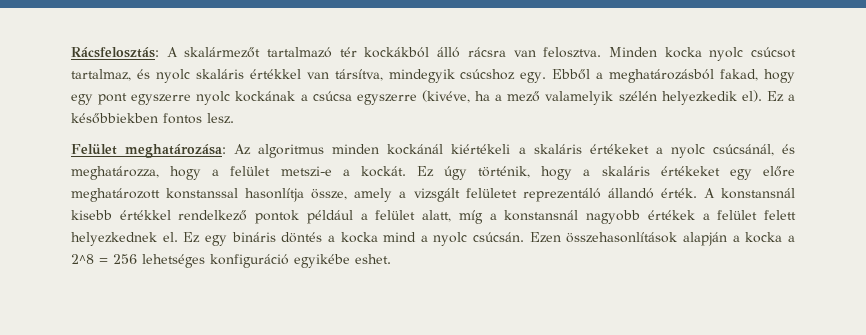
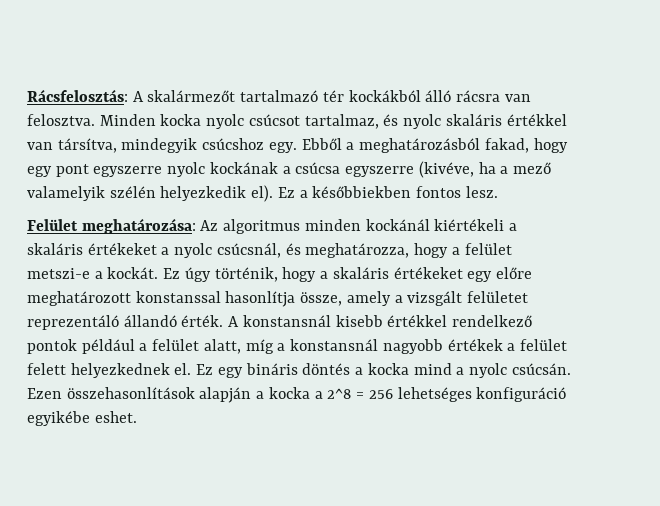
[712,144,774,156] csúcsánál, -> [216,243,281,258] csúcsnál,

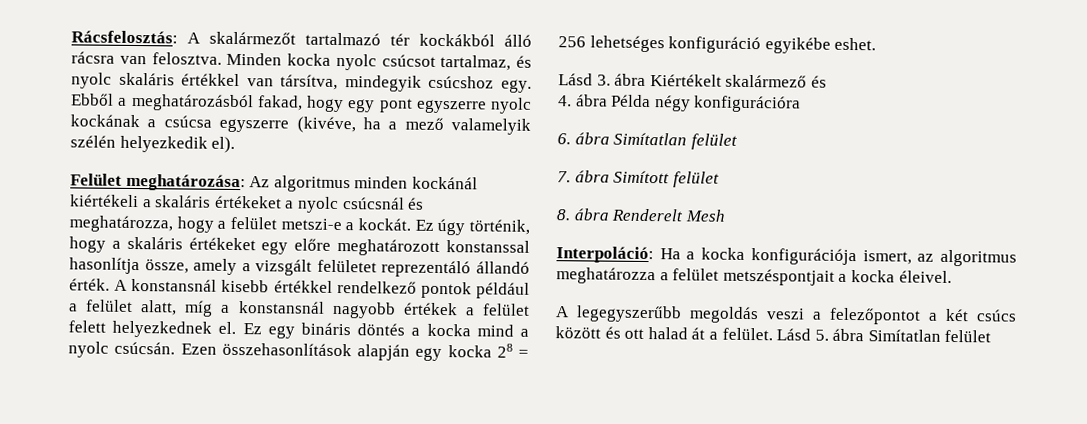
[277,186,498,198] Ez a későbbiekben fontos lesz. -> (236, 144) none
[216,243,281,258] csúcsnál, -> [342,197,405,210] csúcsnál
[256,387,352,399] a kocka a 2^8 -> [415,343,513,362] egy kocka 28
(137, 417) none -> [558,73,827,88] [558,94,802,113] [557,132,738,150] [557,170,720,188] [556,208,726,222] [556,246,1017,267] [556,267,952,286] [555,305,1017,325] [555,326,992,343] // Lásd 3. ábra Kiértékelt skalármező és // 4. ábra Példa négy konfigurációra // 6. ábra Simítatlan felület // 7. ábra Simított felület // 8. ábra Renderelt Mesh // Interpoláció: Ha a kocka konfigurációja ismert, az algoritmus meghatározza a felület metszéspontjait a kocka éleivel. // A legegyszerűbb megoldás veszi a felezőpontot a két csúcs között és ott halad át a felület. Lásd 5. ábra Simítatlan felület

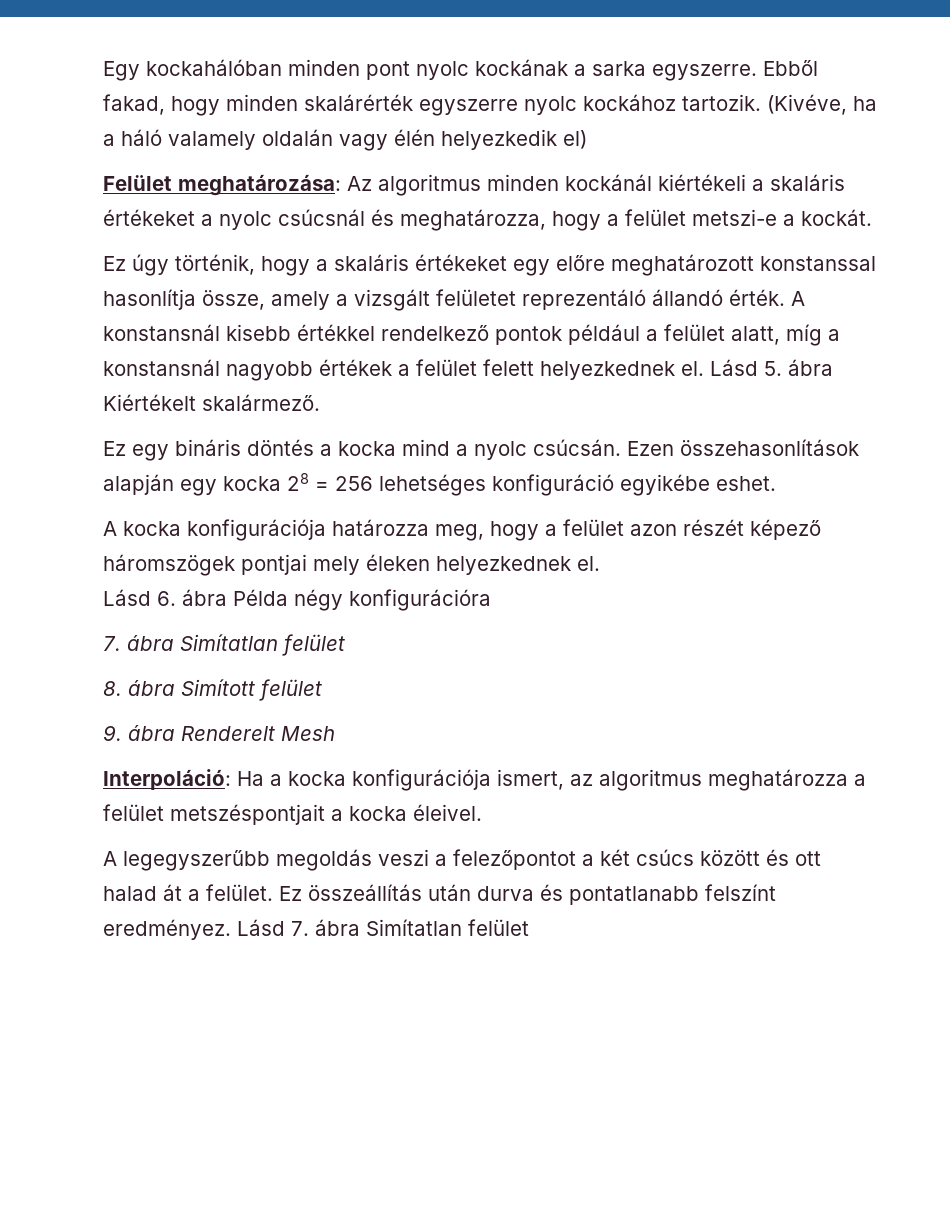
[71,30,532,47] [71,51,532,71] [71,72,532,93] [71,93,532,114] [70,114,531,135] [70,135,236,153] Rácsfelosztás: A skalármezőt tartalmazó tér kockákból álló rácsra van felosztva. Minden kocka nyolc csúcsot tartalmaz, és nyolc skaláris értékkel van társítva, mindegyik csúcshoz egy. Ebből a meghatározásból fakad, hogy egy pont egyszerre nyolc kockának a csúcsa egyszerre (kivéve, ha a mező valamelyik szélén helyezkedik el). -> [103,59,818,81] [103,94,877,116] [103,129,587,151] Egy kockahálóban minden pont nyolc kockának a sarka egyszerre. Ebből fakad, hogy minden skalárérték egyszerre nyolc kockához tartozik. (Kivéve, ha a háló valamely oldalán vagy élén helyezkedik el)
(411, 224) none -> (872, 217) //
(237, 328) none -> [710,359,833,376] [103,394,320,411] Lásd 5. ábra Kiértékelt skalármező. //
[558,73,827,88] [558,95,572,107] Lásd 3. ábra Kiértékelt skalármező és // 4. -> [103,519,821,541] [103,554,600,576] [103,589,176,606] A kocka konfigurációja határozza meg, hogy a felület azon részét képező háromszögek pontjai mely éleken helyezkednek el. // Lásd 6.
[557,133,571,145] 6. -> [103,636,121,651] 7.
[557,171,571,183] 7. -> [103,681,122,696] 8.
[556,209,571,221] 8. -> [103,725,122,741] 9.
[776,328,829,341] Lásd 5. -> [279,884,776,905] [103,919,309,940] Ez összeállítás után durva és pontatlanabb felszínt eredményez. Lásd 7.

